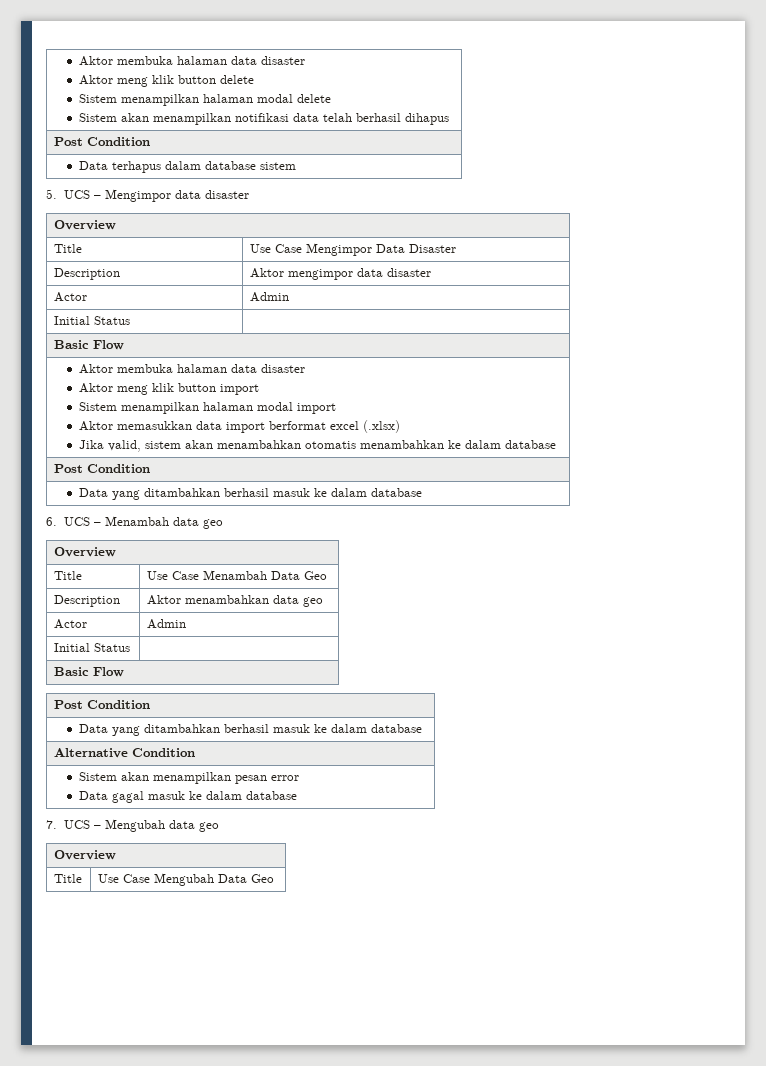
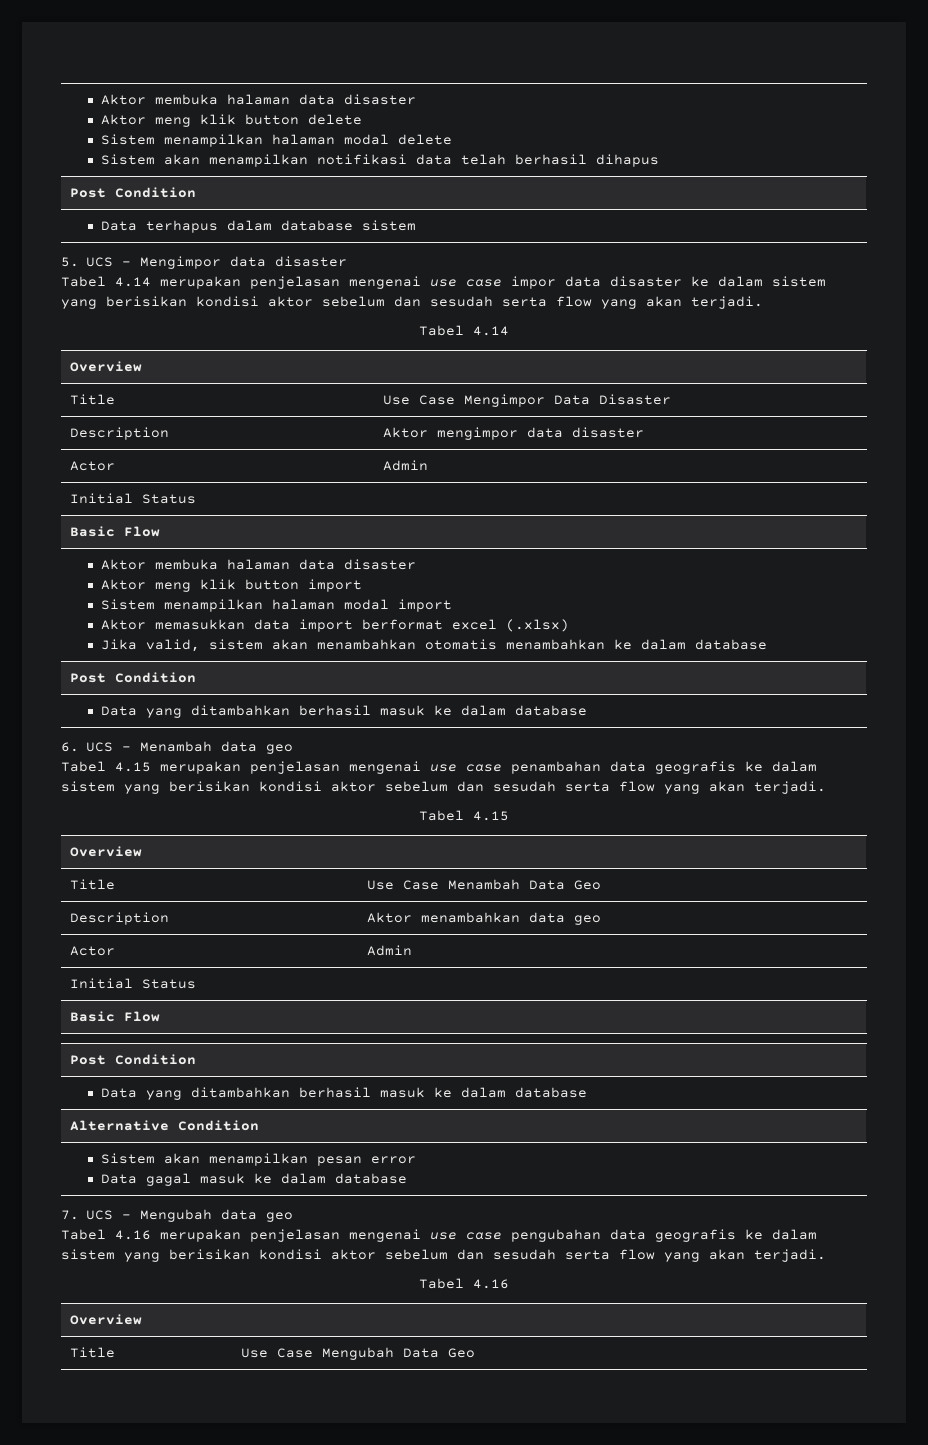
(249, 194) none -> [61,276,826,289] [61,296,763,309] [419,325,509,336] // Tabel 4.14 merupakan penjelasan mengenai use case impor data disaster ke dalam sistem yang berisikan kondisi aktor sebelum dan sesudah serta flow yang akan terjadi. // Tabel 4.14
(223, 524) none -> [61,761,817,774] [61,781,826,794] [419,810,509,821] // Tabel 4.15 merupakan penjelasan mengenai use case penambahan data geografis ke dalam sistem yang berisikan kondisi aktor sebelum dan sesudah serta flow yang akan terjadi. // Tabel 4.15
(219, 827) none -> [61,1229,817,1242] [61,1249,826,1262] [419,1278,509,1289] // Tabel 4.16 merupakan penjelasan mengenai use case pengubahan data geografis ke dalam sistem yang berisikan kondisi aktor sebelum dan sesudah serta flow yang akan terjadi. // Tabel 4.16

